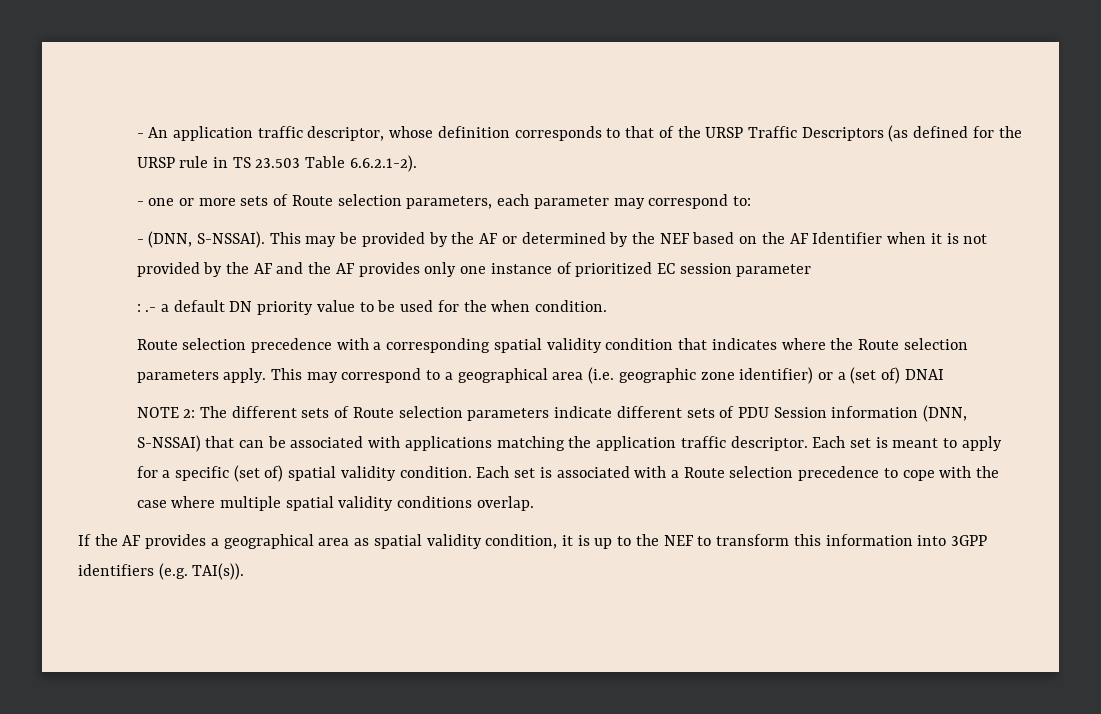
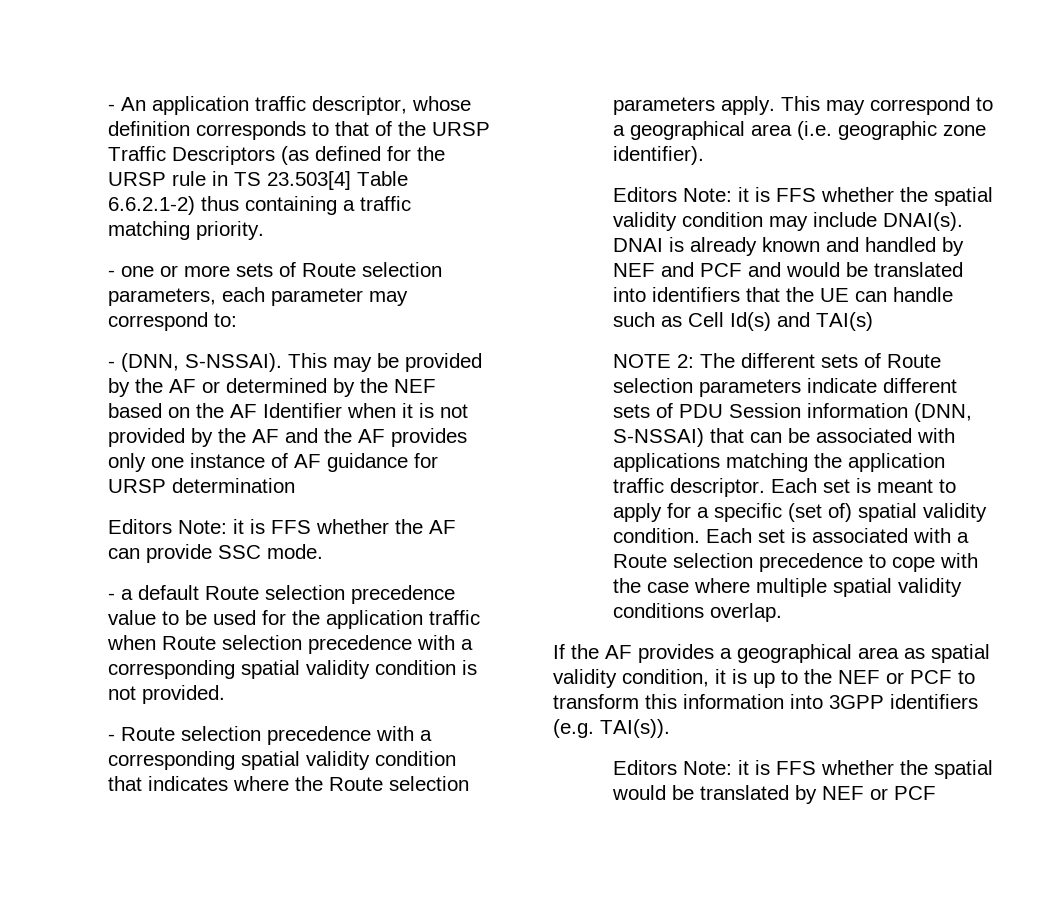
[255,155,417,172] 23.503 Table 6.6.2.1-2). -> [266,171,408,190] [107,196,411,215] [107,221,264,240] 23.503[4] Table 6.6.2.1-2) thus containing a traffic matching priority.
[575,262,812,277] [136,300,314,315] prioritized EC session parameter // : .- a default DN priority -> [293,453,438,472] [107,478,295,493] [107,519,456,534] [107,544,323,563] [107,585,455,604] AF guidance for URSP determination // Editors Note: it is FFS whether the AF can provide SSC mode. // - a default Route selection precedence
[491,300,607,312] when condition. // -> [325,610,480,629] [106,635,473,654] [107,660,477,679] [107,685,225,704] [107,734,115,741] application traffic when Route selection precedence with a corresponding spatial validity condition is not provided. // -
[739,367,944,384] identifier) or a (set of) DNAI -> [612,146,704,165] [612,187,993,206] [612,212,963,231] [612,237,964,256] [612,262,963,277] [612,287,953,302] [612,312,873,331] identifier). // Editors Note: it is FFS whether the spatial validity condition may include DNAI(s). DNAI is already known and handled by NEF and PCF and would be translated into identifiers that the UE can handle such as Cell Id(s) and TAI(s)
(694, 540) none -> [886,670,952,684] or PCF
(245, 571) none -> [612,760,993,779] [611,785,936,804] // Editors Note: it is FFS whether the spatial would be translated by NEF or PCF

